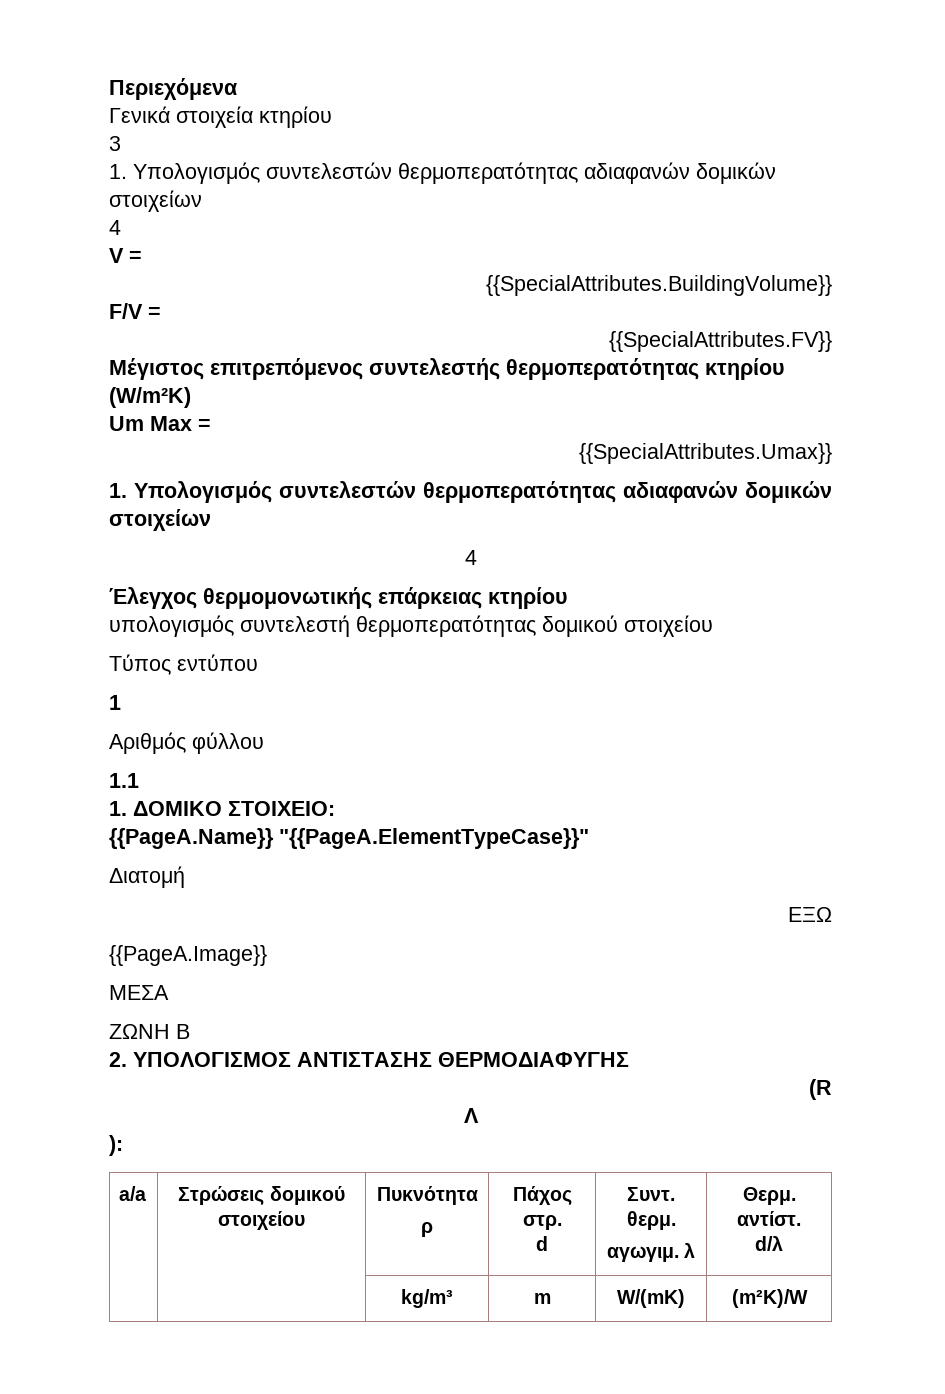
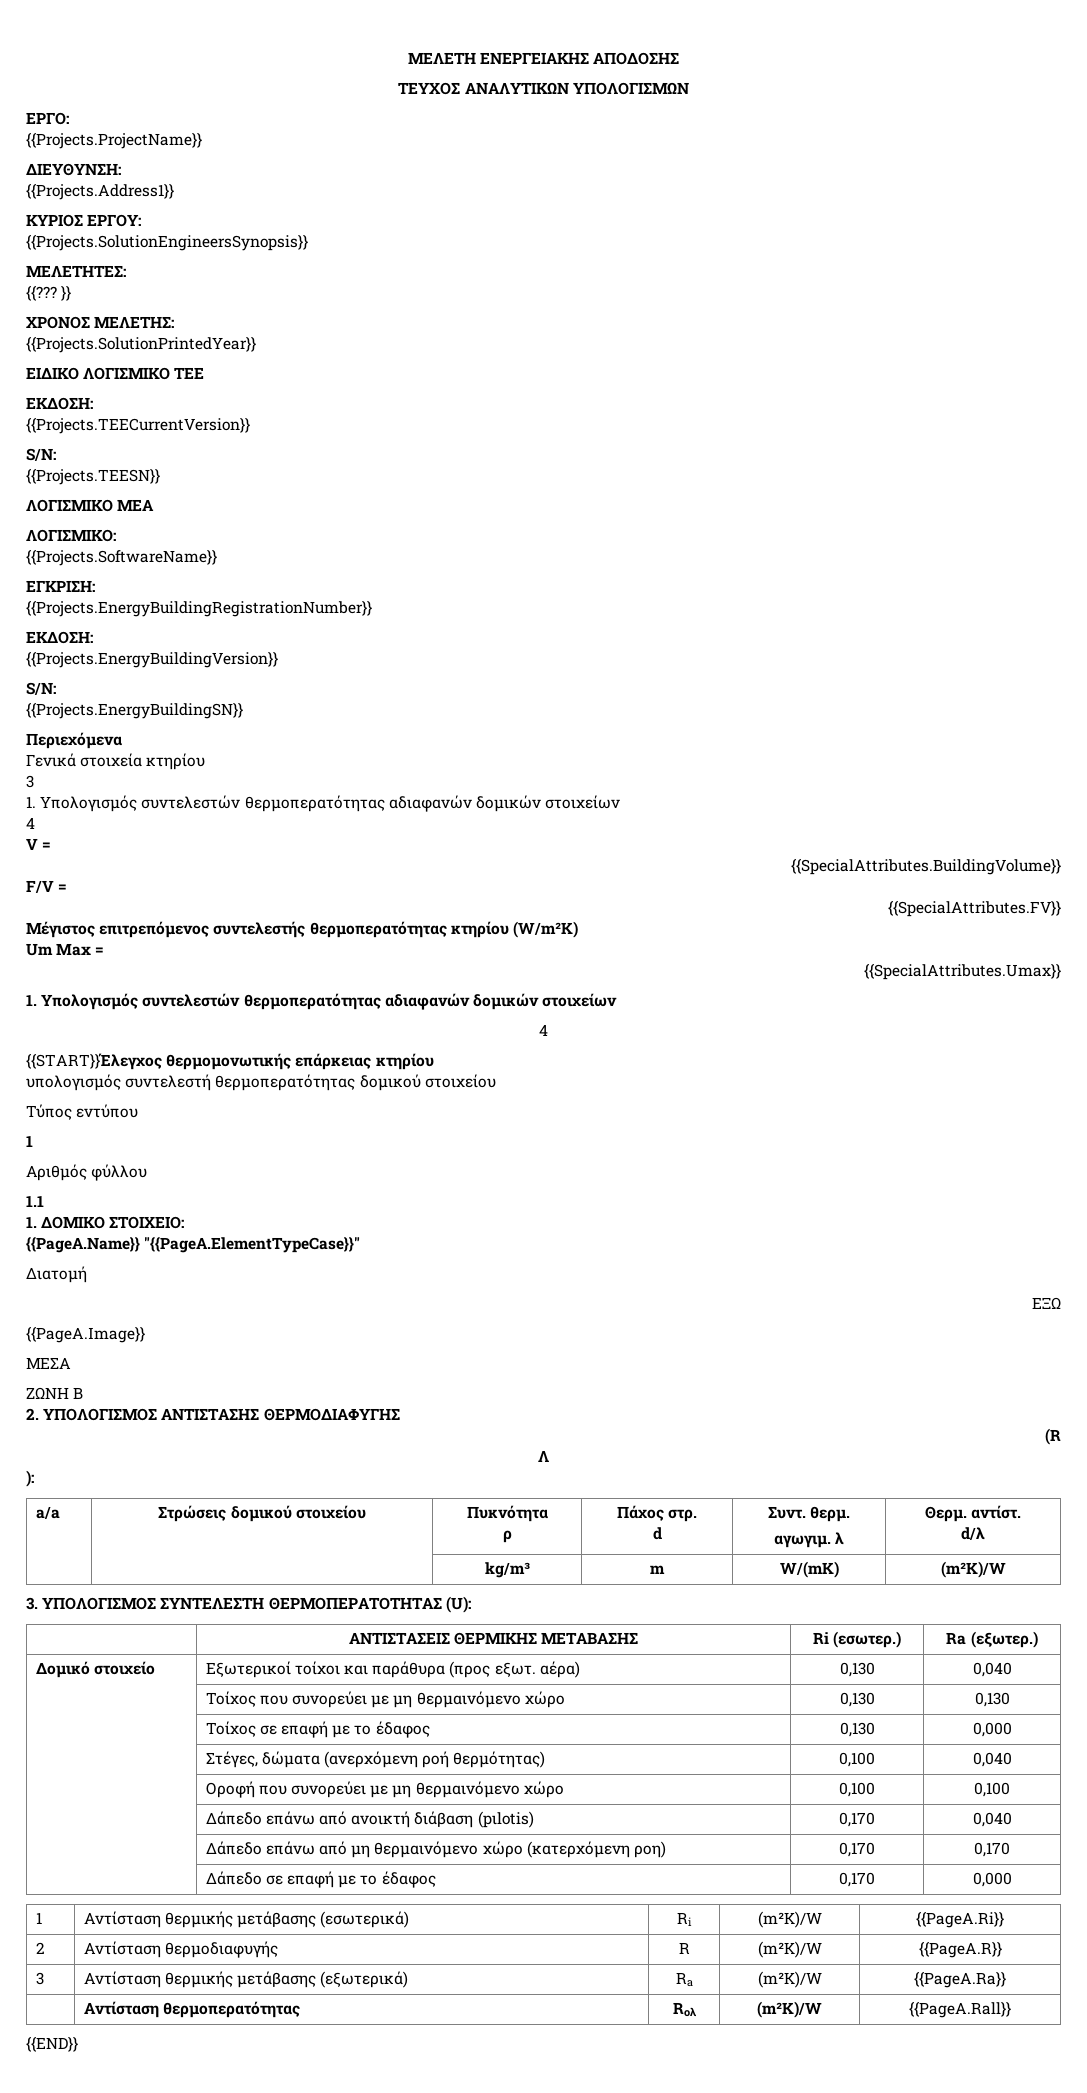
(109, 89) none -> [407,52,680,65] [398,82,689,95] [26,112,69,125] [26,132,202,149] [26,163,121,176] [26,183,174,200] [26,214,142,227] [26,234,308,251] [26,265,126,277] [26,285,72,301] [26,316,175,329] [26,336,256,353] [26,367,205,380] [26,397,93,410] [26,417,250,434] [26,448,56,461] [26,468,160,485] [26,499,155,512] [26,529,116,542] [26,549,217,566] [26,580,95,592] [26,600,372,617] [26,631,93,644] [26,651,278,668] [26,682,56,695] [26,702,243,719] ΜΕΛΕΤΗ ΕΝΕΡΓΕΙΑΚΗΣ ΑΠΟΔΟΣΗΣ // ΤΕΥΧΟΣ ΑΝΑΛΥΤΙΚΩΝ ΥΠΟΛΟΓΙΣΜΩΝ // ΕΡΓΟ: // {{Projects.ProjectName}} // ΔΙΕΥΘΥΝΣΗ: // {{Projects.Address1}} // ΚΥΡΙΟΣ ΕΡΓΟΥ: // {{Projects.SolutionEngineersSynopsis}} // ΜΕΛΕΤΗΤΕΣ: // {{??? }} // ΧΡΟΝΟΣ ΜΕΛΕΤΗΣ: // {{Projects.SolutionPrintedYear}} // ΕΙΔΙΚΟ ΛΟΓΙΣΜΙΚΟ ΤΕΕ // ΕΚΔΟΣΗ: // {{Projects.TEECurrentVersion}} // S/N: // {{Projects.TEESN}} // ΛΟΓΙΣΜΙΚΟ ΜΕΑ // ΛΟΓΙΣΜΙΚΟ: // {{Projects.SoftwareName}} // ΕΓΚΡΙΣΗ: // {{Projects.EnergyBuildingRegistrationNumber}} // ΕΚΔΟΣΗ: // {{Projects.EnergyBuildingVersion}} // S/N: // {{Projects.EnergyBuildingSN}} //
[109,587,197,609] Έλεγχος -> [26,1053,162,1070] {{START}}Έλεγχος
(808, 1298) none -> [26,1596,471,1613] [348,1632,639,1645] [812,1631,902,1648] [946,1631,1038,1648] [35,1661,155,1678] [205,1661,580,1678] [839,1662,875,1677] [972,1662,1012,1677] [205,1691,565,1708] [839,1692,875,1707] [974,1692,1010,1707] [205,1721,430,1738] [839,1722,875,1737] [972,1722,1012,1737] [205,1751,546,1768] [839,1752,875,1767] [972,1752,1012,1767] [205,1781,564,1798] [839,1782,875,1797] [974,1782,1010,1797] [205,1811,534,1828] [839,1812,875,1827] [972,1812,1012,1827] [205,1841,666,1858] [839,1842,875,1857] [974,1842,1010,1857] [205,1871,436,1888] [839,1872,875,1887] [972,1872,1012,1887] [35,1912,42,1924] [83,1911,410,1928] [676,1913,692,1926] [757,1911,822,1928] [916,1911,1004,1928] [35,1942,45,1954] [83,1941,278,1958] [678,1943,690,1954] [757,1941,822,1958] [918,1941,1002,1958] [35,1972,44,1985] [83,1971,409,1988] [675,1973,693,1987] [757,1971,822,1988] [914,1971,1006,1988] [83,2001,300,2018] [672,2002,696,2017] [757,2001,822,2018] [909,2001,1011,2018] [26,2036,78,2052] // 3. ΥΠΟΛΟΓΙΣΜΟΣ ΣΥΝΤΕΛΕΣΤΗ ΘΕΡΜΟΠΕΡΑΤΟΤΗΤΑΣ (U): // | ΑΝΤΙΣΤΑΣΕΙΣ ΘΕΡΜΙΚΗΣ ΜΕΤΑΒΑΣΗΣ | Ri (εσωτερ.) | Ra (εξωτερ.) // Δομικό στοιχείο | Εξωτερικοί τοίχοι και παράθυρα (προς εξωτ. αέρα) | 0,130 | 0,040 // | Τοίχος που συνορεύει με μη θερμαινόμενο χώρο | 0,130 | 0,130 // | Τοίχος σε επαφή με το έδαφος | 0,130 | 0,000 // | Στέγες, δώματα (ανερχόμενη ροή θερμότητας) | 0,100 | 0,040 // | Οροφή που συνορεύει με μη θερμαινόμενο χώρο | 0,100 | 0,100 // | Δάπεδο επάνω από ανοικτή διάβαση (pιlotis) | 0,170 | 0,040 // | Δάπεδο επάνω από μη θερμαινόμενο χώρο (κατερχόμενη ροη) | 0,170 | 0,170 // | Δάπεδο σε επαφή με το έδαφος | 0,170 | 0,000 // 1 | Αντίσταση θερμικής μετάβασης (εσωτερικά) | Ri | (m²K)/W | {{PageA.Ri}} // 2 | Αντίσταση θερμοδιαφυγής | R | (m²K)/W | {{PageA.R}} // 3 | Αντίσταση θερμικής μετάβασης (εξωτερικά) | Ra | (m²K)/W | {{PageA.Ra}} // | Αντίσταση θερμοπερατότητας | Rολ | (m²K)/W | {{PageA.Rall}} // {{END}}

